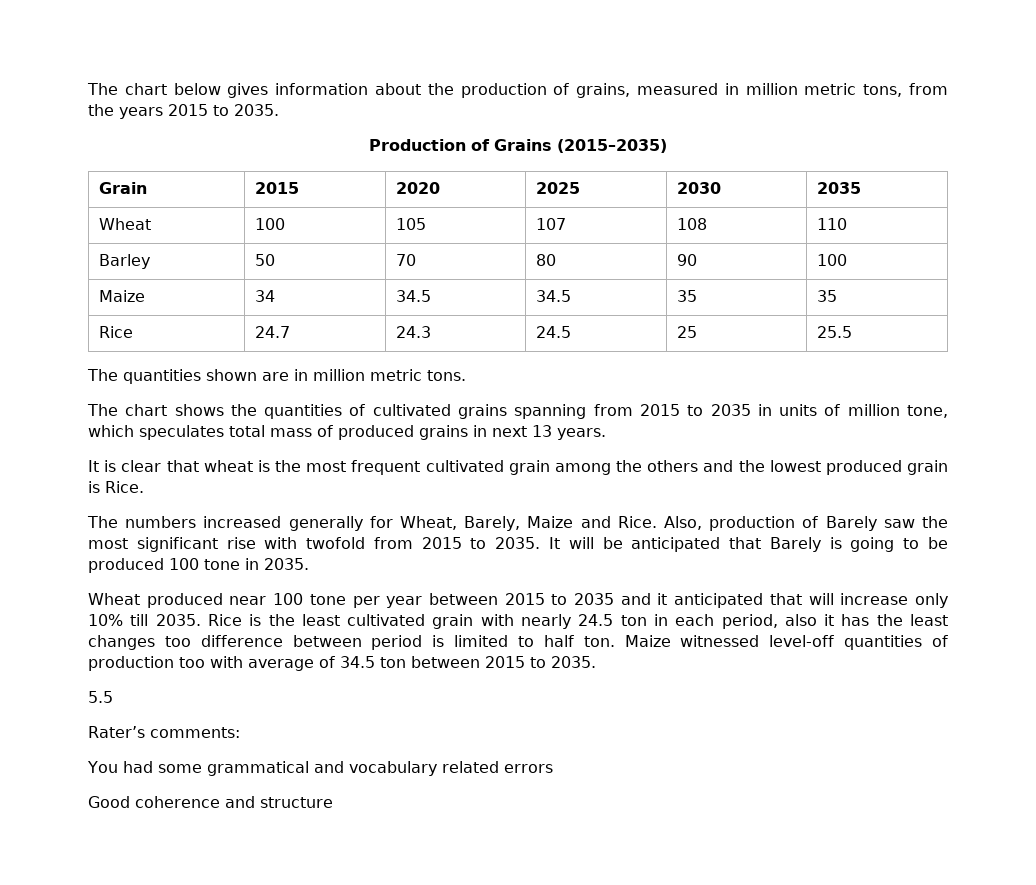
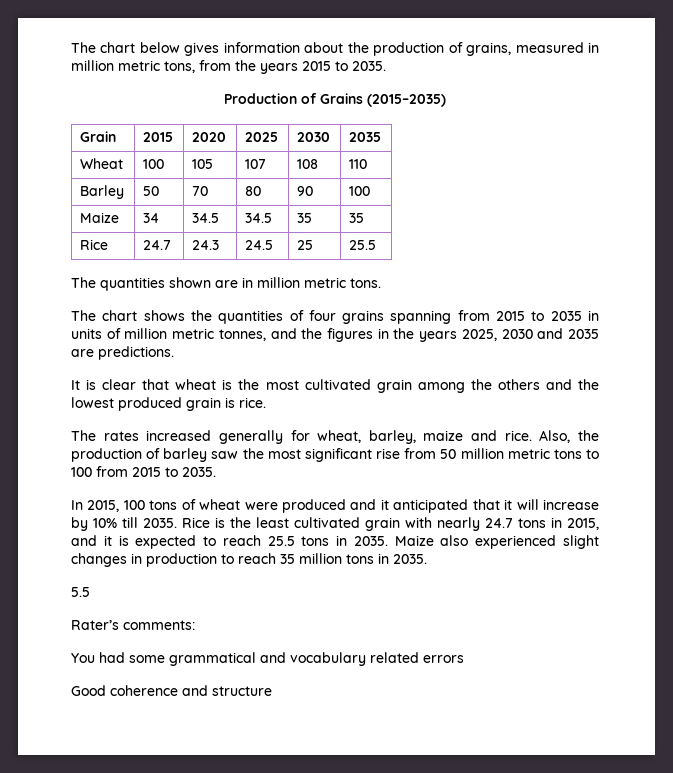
[372,404,451,416] cultivated -> [308,310,336,321] four
[906,405,948,418] [88,425,606,440] tone, which speculates total mass of produced grains in next 13 years. -> [172,328,599,342] [71,346,174,360] metric tonnes, and the figures in the years 2025, 2030 and 2035 are predictions.
[351,460,421,475] frequent -> (299, 385) none
[105,481,144,493] [87,516,197,528] Rice. // The numbers -> [239,397,266,408] [71,430,139,441] rice. // The rates
[400,516,877,531] Wheat, Barely, Maize and Rice. Also, production of Barely -> [317,430,599,444] [71,448,208,462] wheat, barley, maize and rice. Also, the production of barley
[264,537,949,552] [88,558,309,573] [88,593,615,608] with twofold from 2015 to 2035. It will be anticipated that Barely is going to be produced 100 tone in 2035. // Wheat produced near 100 tone per year between 2015 to 2035 -> [404,448,599,459] [71,466,216,477] [71,499,346,513] from 50 million metric tons to 100 from 2015 to 2035. // In 2015, 100 tons of wheat were produced
(802, 599) none -> [504,499,513,510] it
[915,593,949,608] only -> [71,517,88,531] by
[578,614,948,629] [88,635,948,650] [88,656,546,671] 24.5 ton in each period, also it has the least changes too difference between period is limited to half ton. Maize witnessed level-off quantities of production too with average of 34.5 ton between 2015 to -> [485,517,599,530] [71,535,599,549] [71,553,389,567] 24.7 tons in 2015, and it is expected to reach 25.5 tons in 2035. Maize also experienced slight changes in production to reach 35 million tons in

